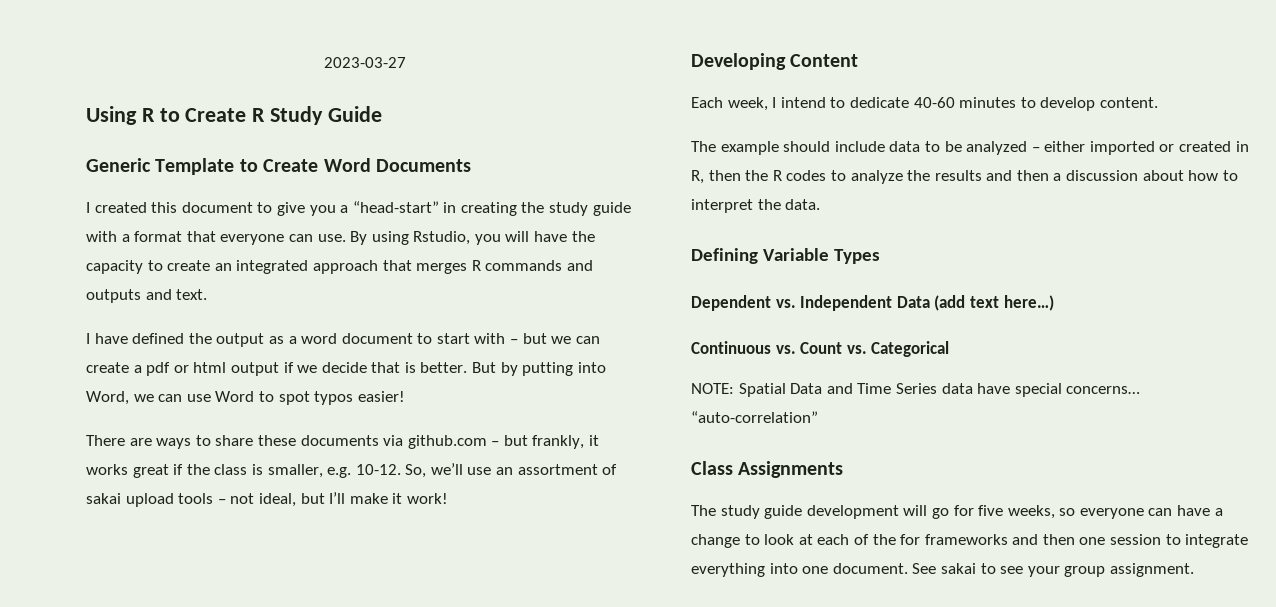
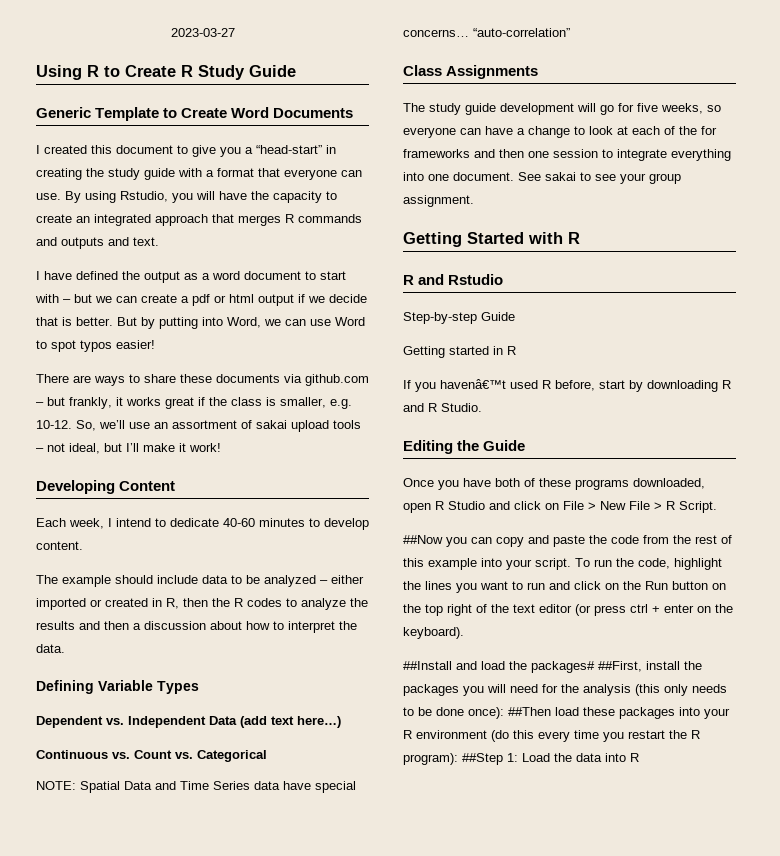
(1194, 570) none -> [403,232,580,247] [403,274,504,285] [403,312,515,324] [403,346,516,358] [403,379,731,392] [403,403,482,412] [403,440,526,454] [403,478,705,490] [403,501,717,513] [403,535,732,547] [403,558,722,570] [403,581,726,593] [403,604,733,616] [403,627,464,639] [403,661,702,673] [403,684,727,696] [403,707,730,719] [403,730,700,742] [403,753,639,765] // Getting Started with R // R and Rstudio // Step-by-step Guide // Getting started in R // If you havenâ€™t used R before, start by downloading R and R Studio. // Editing the Guide // Once you have both of these programs downloaded, open R Studio and click on File > New File > R Script. // ##Now you can copy and paste the code from the rest of this example into your script. To run the code, highlight the lines you want to run and click on the Run button on the top right of the text editor (or press ctrl + enter on the keyboard). // ##Install and load the packages# ##First, install the packages you will need for the analysis (this only needs to be done once): ##Then load these packages into your R environment (do this every time you restart the R program): ##Step 1: Load the data into R

